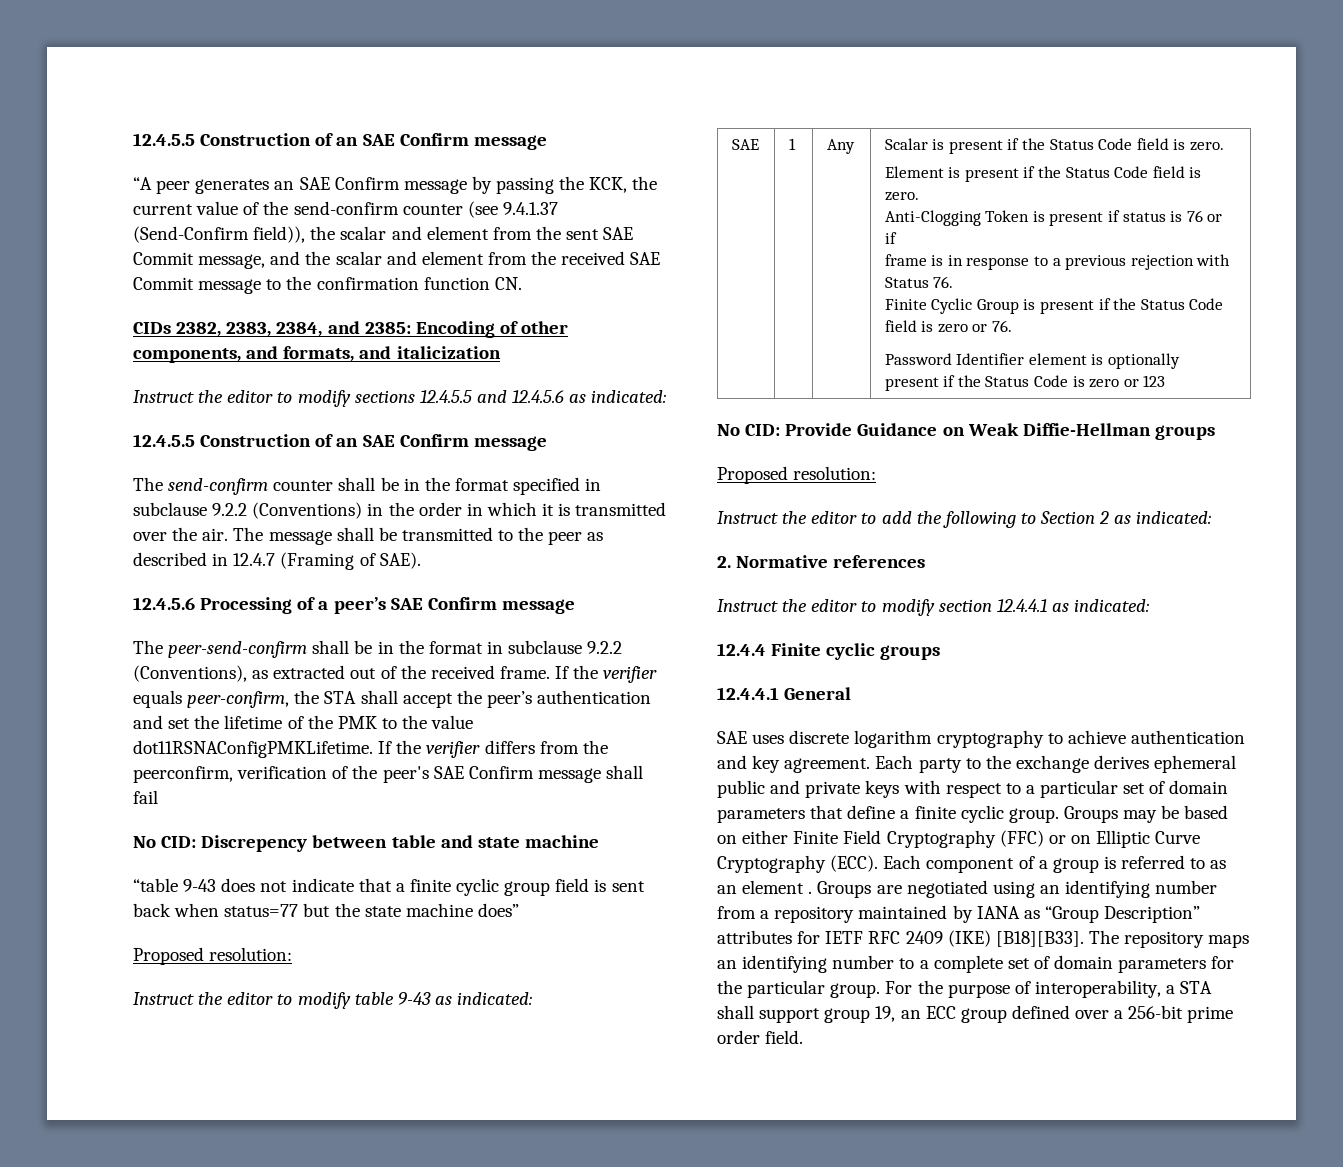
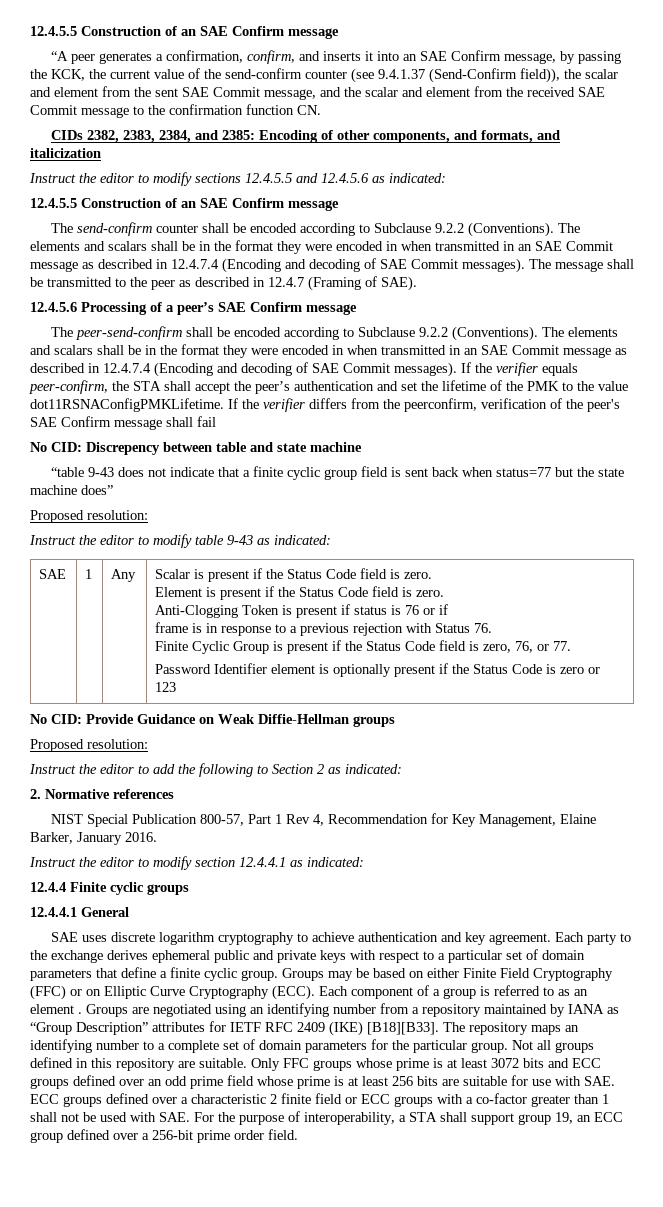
[274,177,467,194] an SAE Confirm message -> [156,50,557,64] a confirmation, confirm, and inserts it into an SAE Confirm message,
[403,477,602,495] [133,502,667,519] [133,527,229,541] in the format specified in subclause 9.2.2 (Conventions) in the order in which it is transmitted over the air. -> [250,222,581,237] [30,240,613,254] [30,258,525,273] encoded according to Subclause 9.2.2 (Conventions). The elements and scalars shall be in the format they were encoded in when transmitted in an SAE Commit message as described in 12.4.7.4 (Encoding and decoding of SAE Commit messages).
[377,640,623,654] [133,665,550,682] in the format in subclause 9.2.2 (Conventions), as extracted out of the received frame. -> [234,326,619,341] [30,344,627,358] [30,362,457,377] encoded according to Subclause 9.2.2 (Conventions). The elements and scalars shall be in the format they were encoded in when transmitted in an SAE Commit message as described in 12.4.7.4 (Encoding and decoding of SAE Commit messages).
[937,320,1012,333] zero or 76. -> [483,641,572,653] zero, 76, or 77.
(926, 561) none -> [51,813,597,827] [30,832,157,845] // NIST Special Publication 800-57, Part 1 Rev 4, Recommendation for Key Management, Elaine Barker, January 2016.
(881, 990) none -> [512,1040,594,1053] [30,1057,601,1071] [30,1075,615,1089] [30,1093,609,1107] [30,1112,190,1122] Not all groups defined in this repository are suitable. Only FFC groups whose prime is at least 3072 bits and ECC groups defined over an odd prime field whose prime is at least 256 bits are suitable for use with SAE. ECC groups defined over a characteristic 2 finite field or ECC groups with a co-factor greater than 1 shall not be used with SAE.

